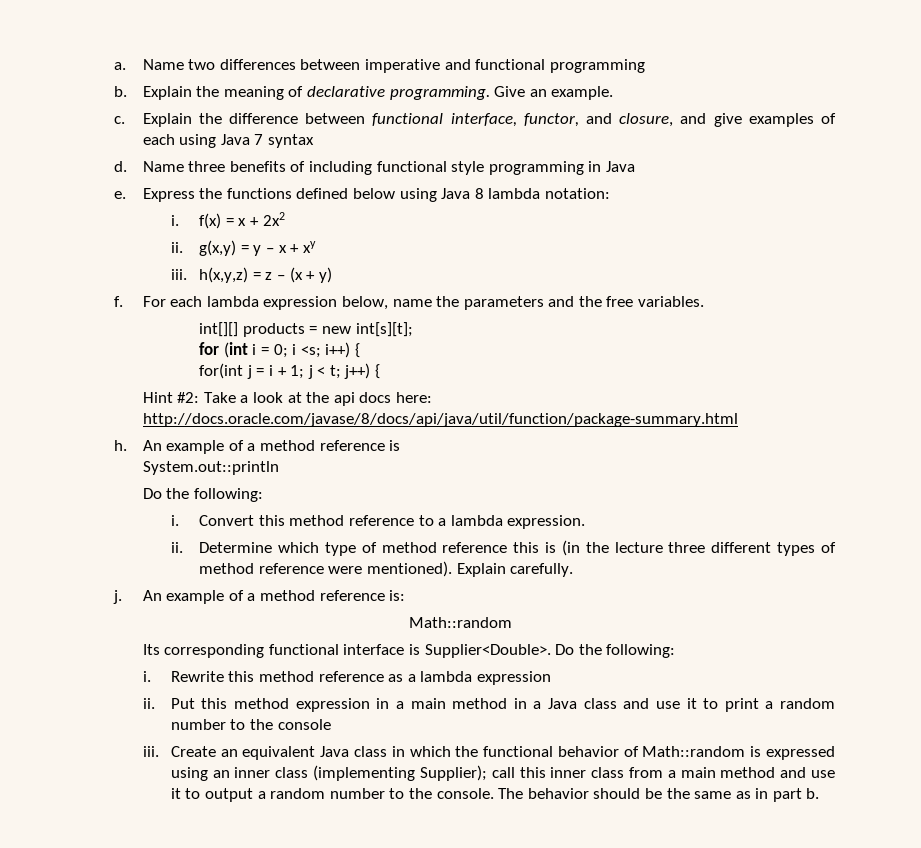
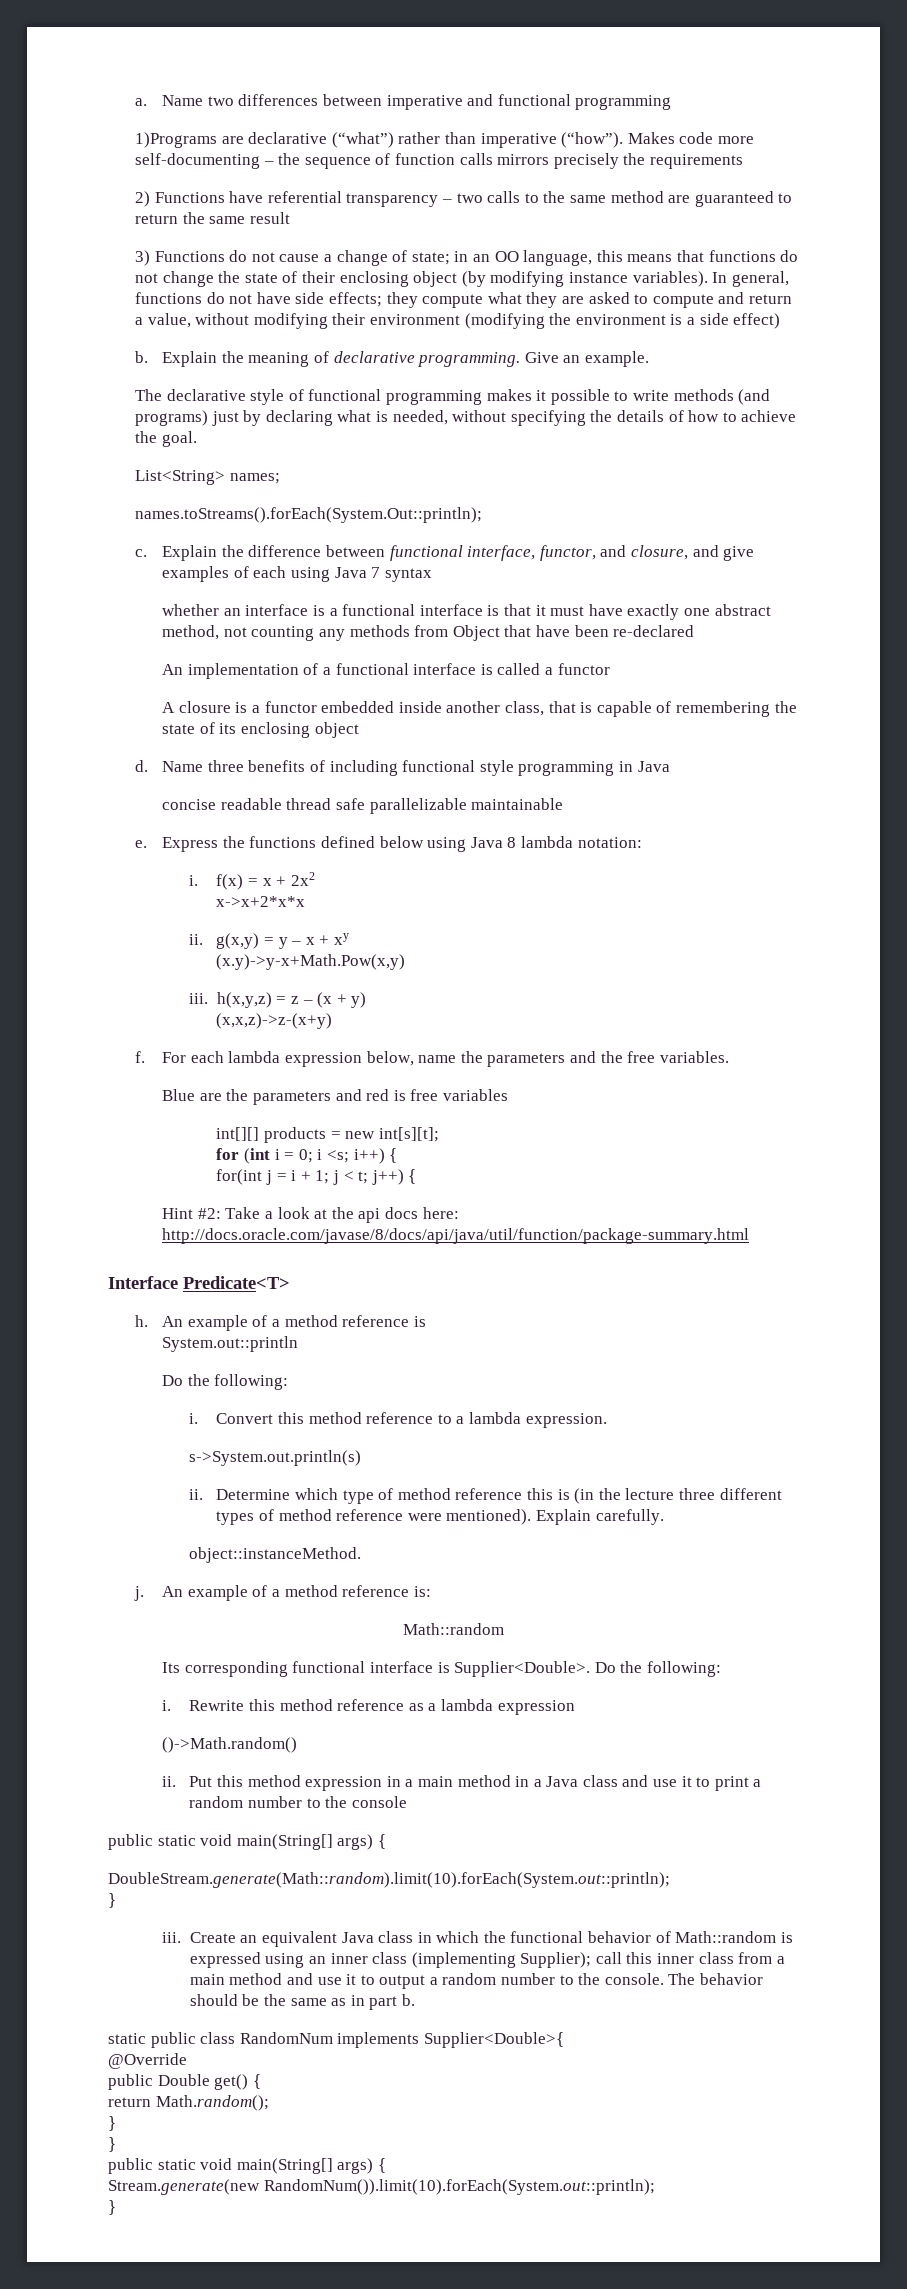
(645, 66) none -> [135,132,755,148] [135,153,744,169] [135,191,793,207] [135,212,290,224] [135,250,799,266] [135,271,789,287] [135,292,792,308] [135,313,781,329] // 1)Programs are declarative (“what”) rather than imperative (“how”). Makes code more self-documenting – the sequence of function calls mirrors precisely the requirements // 2) Functions have referential transparency – two calls to the same method are guaranteed to return the same result // 3) Functions do not cause a change of state; in an OO language, this means that functions do not change the state of their enclosing object (by modifying instance variables). In general, functions do not have side effects; they compute what they are asked to compute and return a value, without modifying their environment (modifying the environment is a side effect)
(614, 93) none -> [135,389,771,405] [135,410,797,426] [135,431,197,447] [135,470,280,485] [135,507,483,523] // The declarative style of functional programming makes it possible to write methods (and programs) just by declaring what is needed, without specifying the details of how to achieve the goal. // List<String> names; // names.toStreams().forEach(System.Out::println);
(314, 141) none -> [162,604,771,620] [162,625,695,641] [162,663,610,679] [162,701,797,717] [162,722,359,738] // whether an interface is a functional interface is that it must have exactly one abstract method, not counting any methods from Object that have been re-declared // An implementation of a functional interface is called a functor // A closure is a functor embedded inside another class, that is capable of remembering the state of its enclosing object
(635, 166) none -> [162,798,564,814] // concise readable thread safe parallelizable maintainable
(285, 219) none -> [216,896,306,907] // x->x+2*x*x
(316, 247) none -> [216,954,406,970] // (x.y)->y-x+Math.Pow(x,y)
(332, 275) none -> [216,1013,333,1029] // (x,x,z)->z-(x+y)
(705, 301) none -> [162,1089,508,1105] // Blue are the parameters and red is free variables
(738, 420) none -> [108,1276,290,1289] // Interface Predicate<T>
(586, 522) none -> [189,1450,362,1466] // s->System.out.println(s)
(574, 570) none -> [189,1547,362,1563] // object::instanceMethod.
(552, 678) none -> [162,1737,298,1753] // ()->Math.random()
(331, 724) none -> [108,1834,386,1850] [108,1872,670,1888] [108,1893,116,1908] // public static void main(String[] args) { // DoubleStream.generate(Math::random).limit(10).forEach(System.out::println); // }
(820, 793) none -> [108,2032,564,2048] [108,2053,187,2069] [108,2074,261,2090] [108,2095,269,2111] [108,2116,116,2131] [108,2137,116,2152] [108,2158,386,2174] [108,2179,655,2195] [108,2200,116,2215] // static public class RandomNum implements Supplier<Double>{ // @Override // public Double get() { // return Math.random(); // } // } // public static void main(String[] args) { // Stream.generate(new RandomNum()).limit(10).forEach(System.out::println); // }

